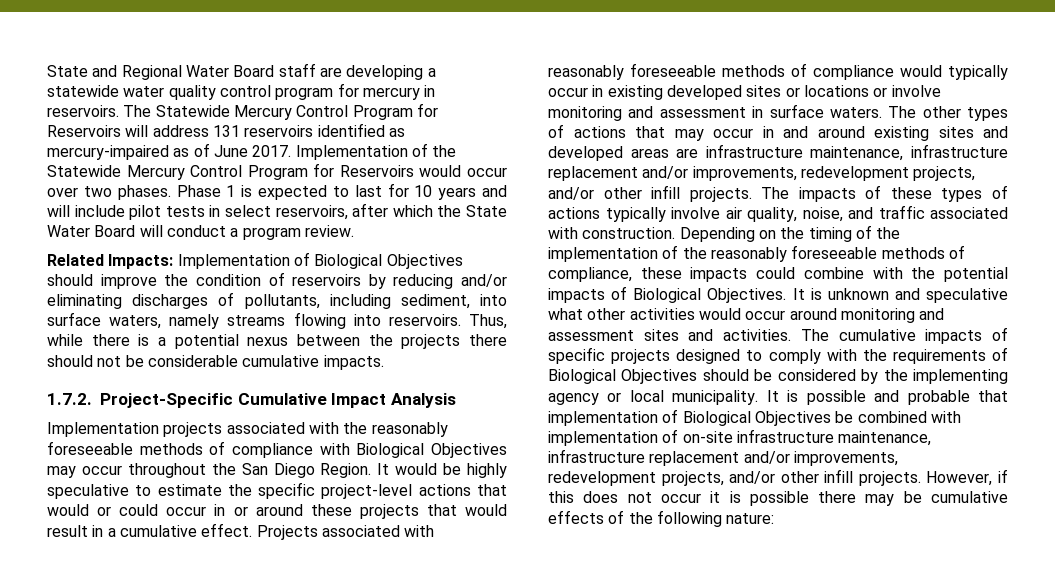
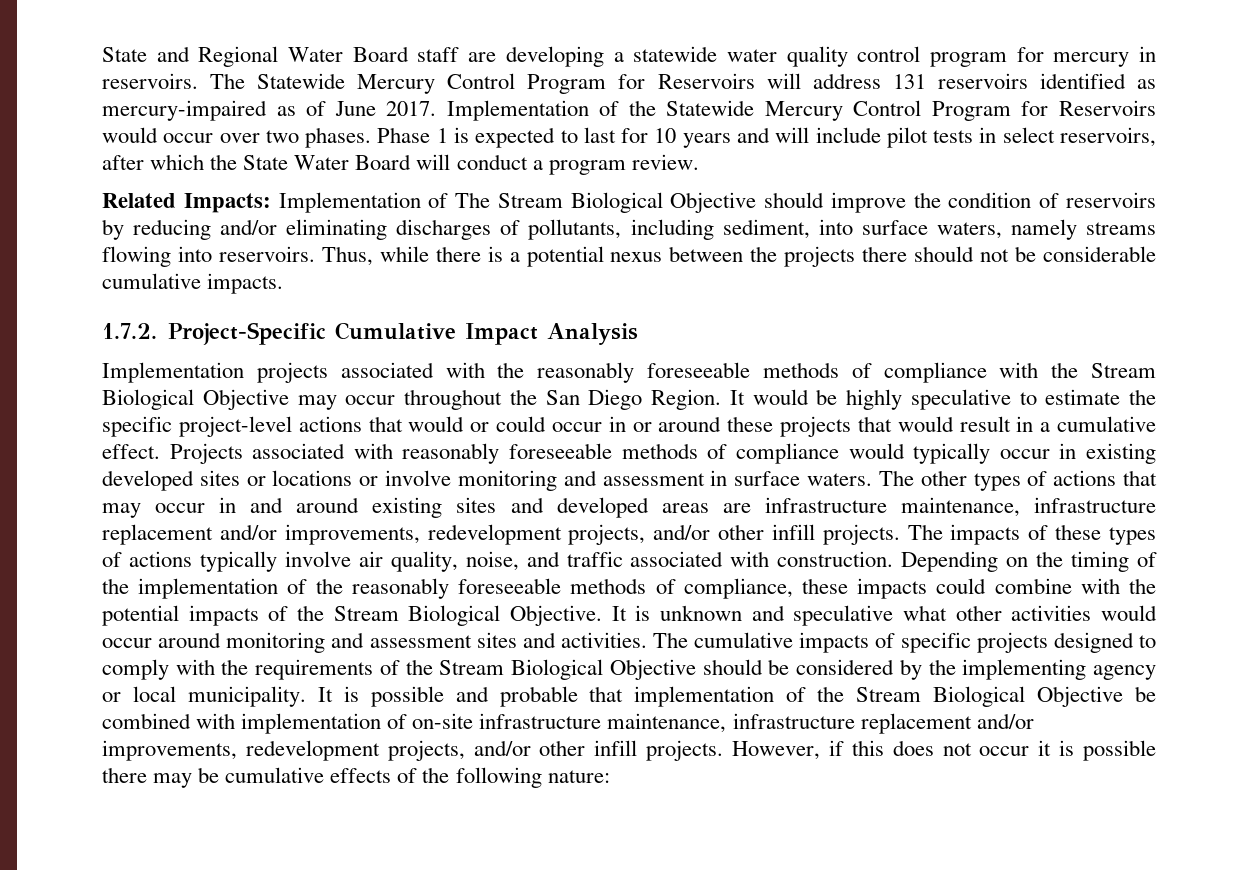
[314,254,463,269] Biological Objectives -> [455,192,757,213] The Stream Biological Objective
[356,443,508,458] Biological Objectives -> [1051,362,1157,378] [102,389,289,410] the Stream Biological Objective
[633,288,787,303] Biological Objectives. -> [297,605,602,626] the Stream Biological Objective.
[548,369,698,384] Biological Objectives -> [405,659,696,680] the Stream Biological Objective
[682,411,831,426] Biological Objectives -> [817,686,1124,707] the Stream Biological Objective

